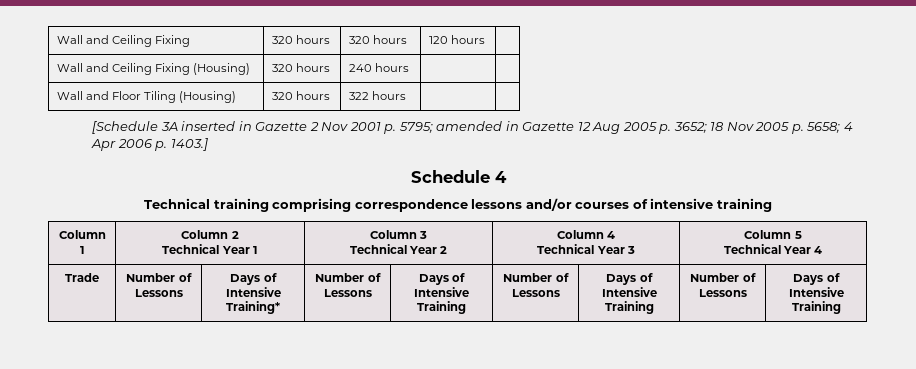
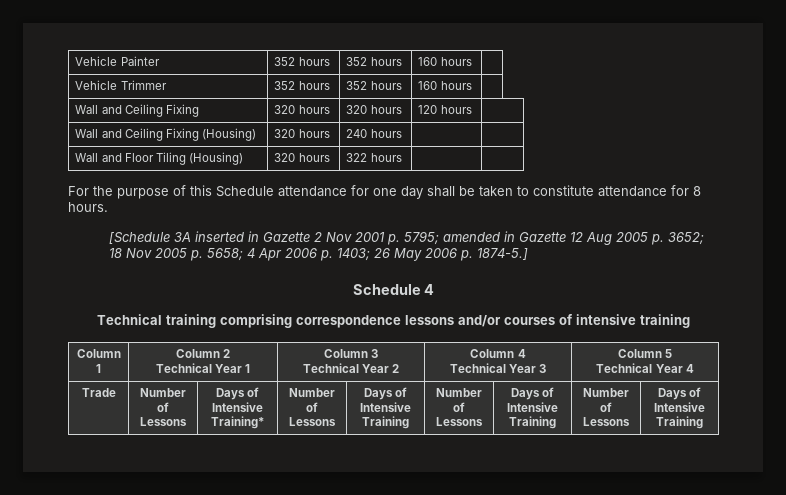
(56, 39) none -> [75,56,160,66] [274,57,330,66] [346,57,402,66] [418,57,472,66] [75,80,167,90] [274,81,330,90] [346,81,402,90] [418,81,472,90] Vehicle Painter | 352 hours | 352 hours | 160 hours | // Vehicle Trimmer | 352 hours | 352 hours | 160 hours | //
(406, 95) none -> [68,185,701,199] [68,202,108,212] // For the purpose of this Schedule attendance for one day shall be taken to constitute attendance for 8 hours.
[170,138,208,151] 1403.] -> [337,248,529,261] 1403; 26 May 2006 p. 1874-5.]

